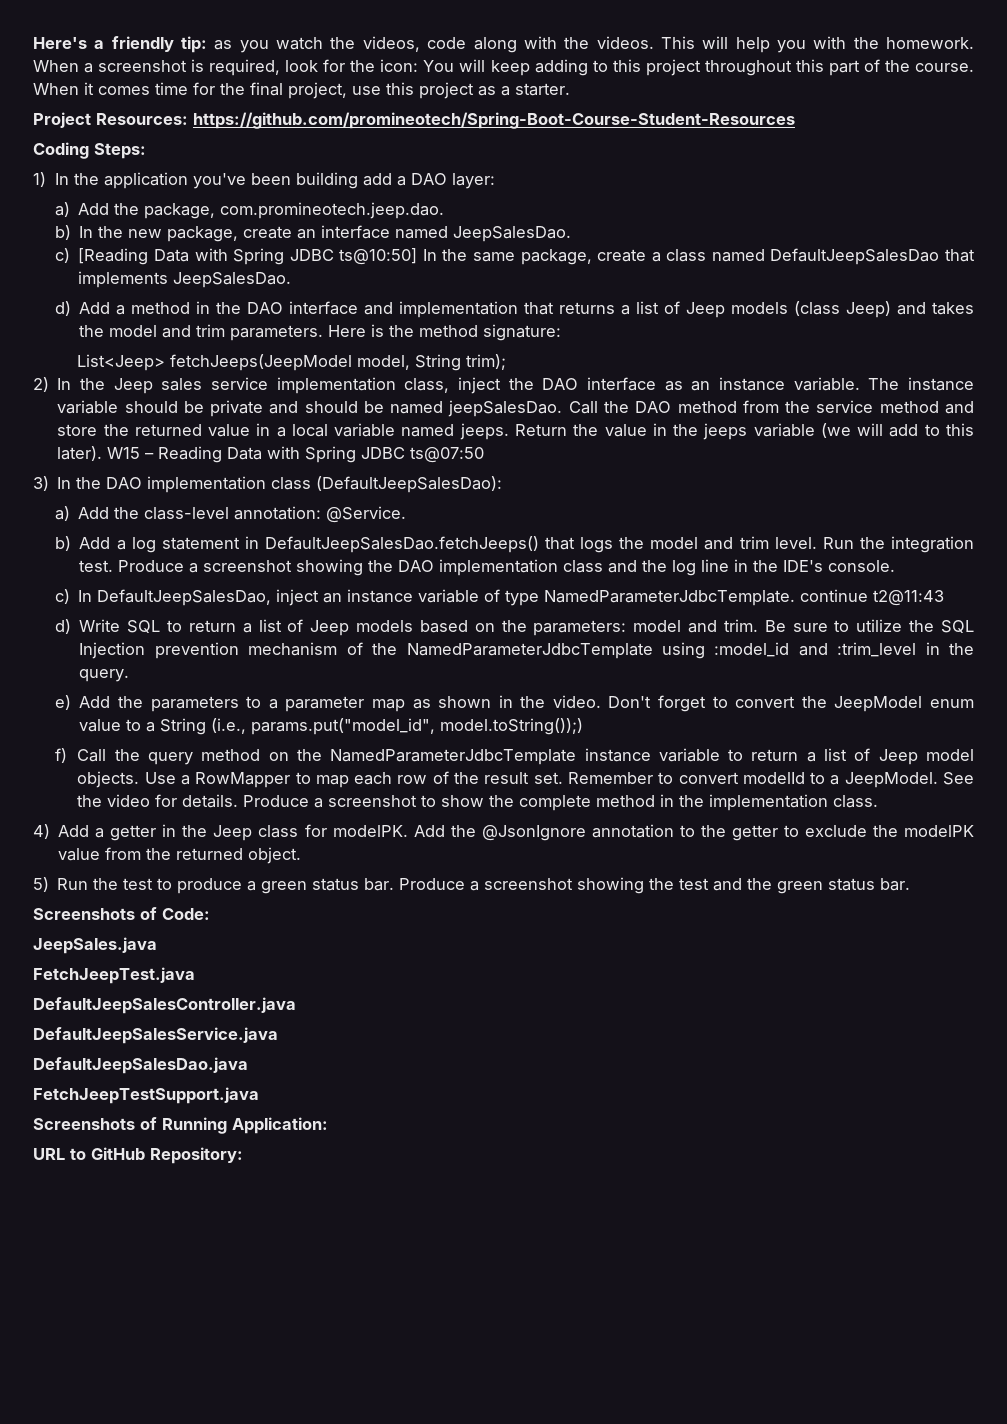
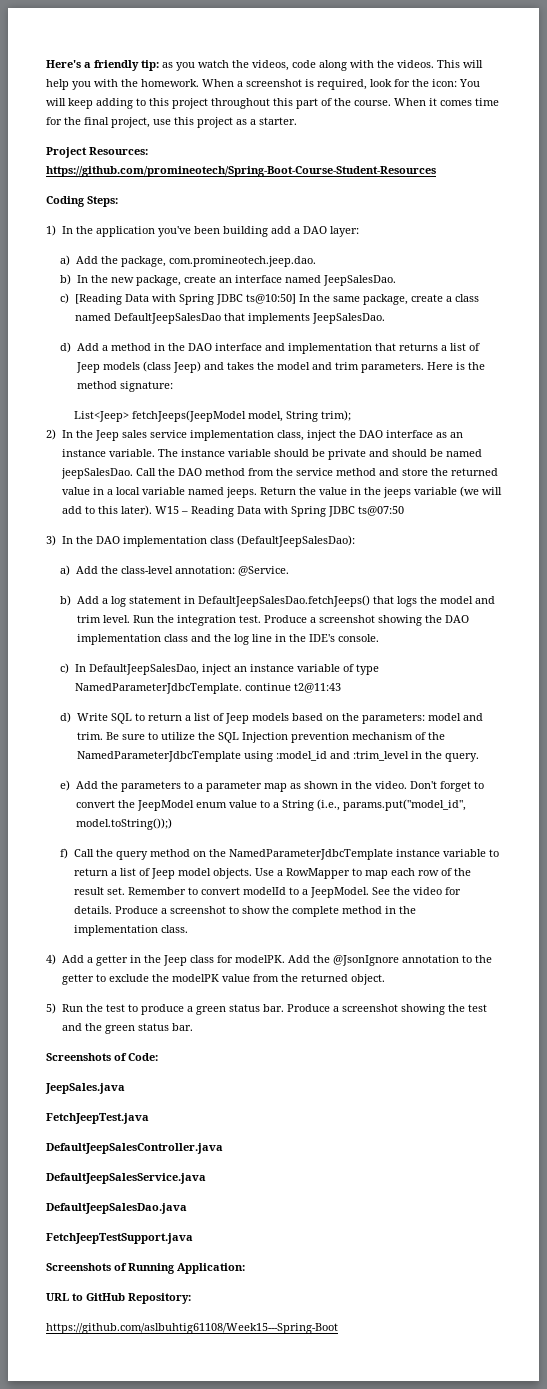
(243, 1155) none -> [46,1323,338,1334] // https://github.com/aslbuhtig61108/Week15---Spring-Boot

